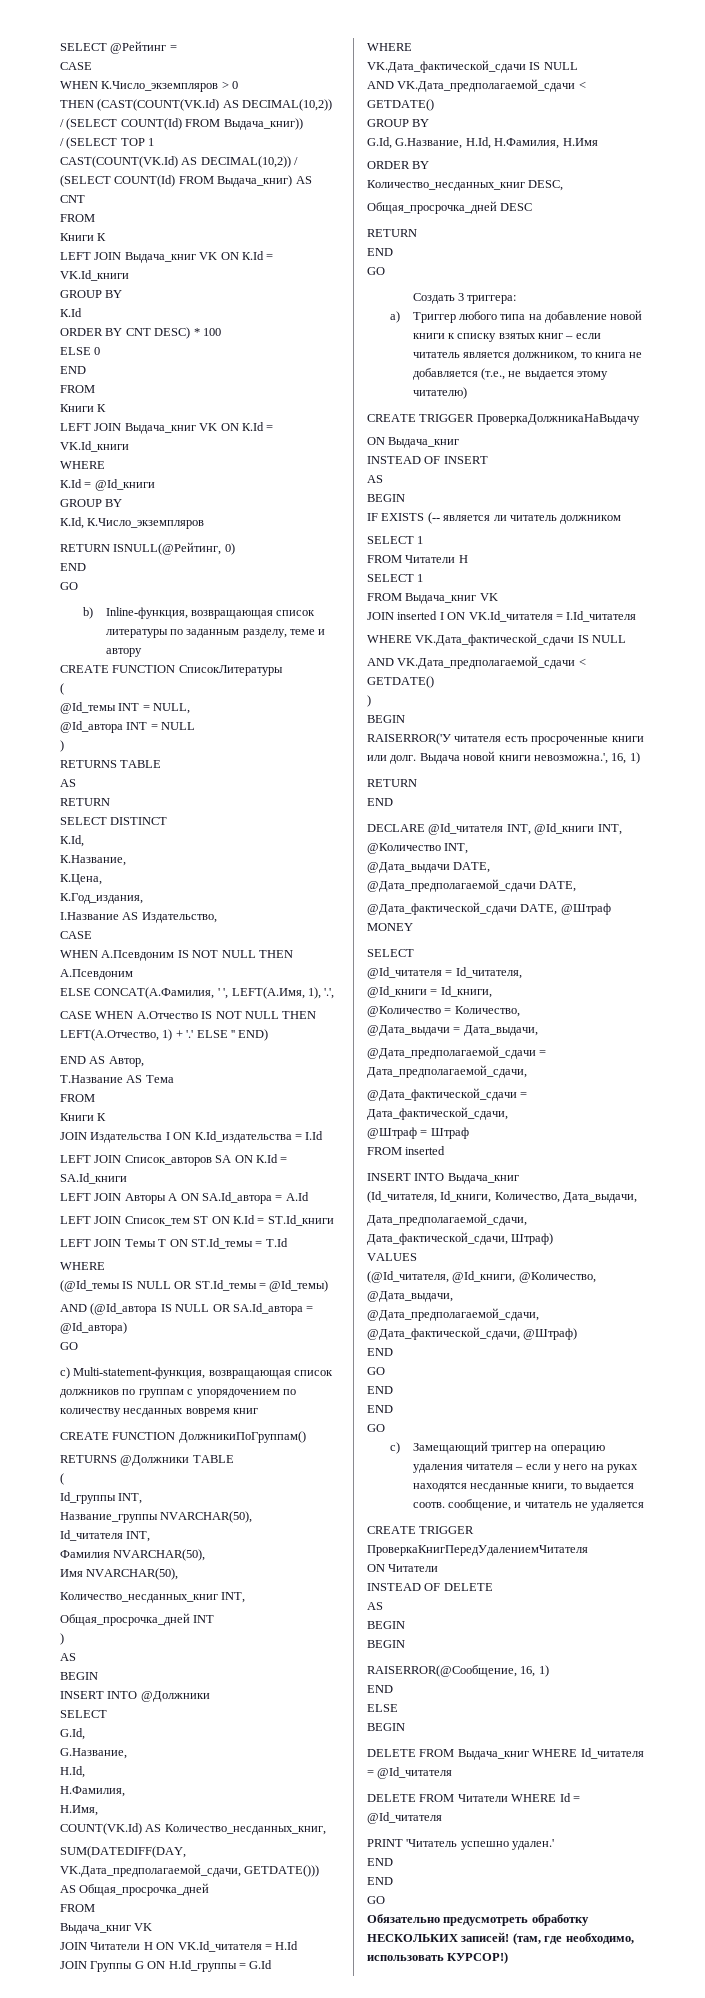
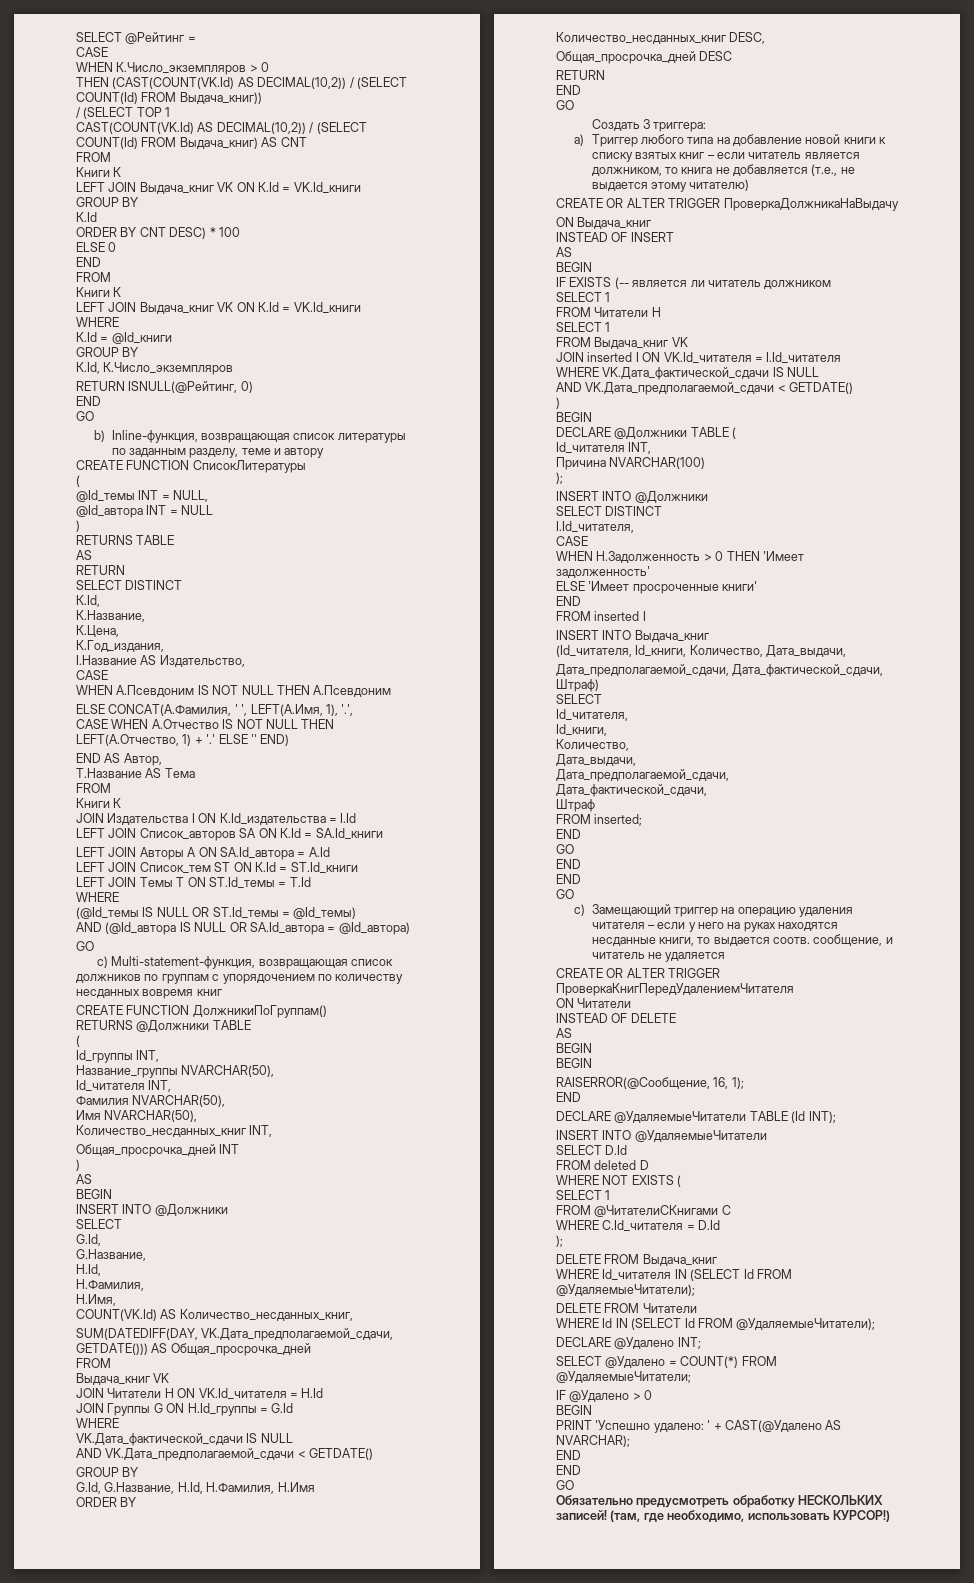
(416, 418) none -> [606,198,665,208] OR ALTER
[367,733,644,745] [367,751,640,764] [367,779,417,787] [367,798,393,806] [367,823,622,835] [367,843,469,854] [367,862,491,873] [367,879,577,892] [367,902,611,915] [367,923,413,931] [367,949,414,957] [367,967,522,979] [367,986,492,998] [367,1006,520,1017] [367,1025,538,1036] [367,1046,547,1059] [367,1065,527,1078] [367,1088,528,1101] [367,1107,508,1120] [367,1127,469,1139] RAISERROR('У читателя есть просроченные книги или долг. Выдача новой книги невозможна.', 16, 1) // RETURN // END // DECLARE @Id_читателя INT, @Id_книги INT, @Количество INT, // @Дата_выдачи DATE, @Дата_предполагаемой_сдачи DATE, // @Дата_фактической_сдачи DATE, @Штраф MONEY // SELECT // @Id_читателя = Id_читателя, // @Id_книги = Id_книги, // @Количество = Количество, // @Дата_выдачи = Дата_выдачи, // @Дата_предполагаемой_сдачи = Дата_предполагаемой_сдачи, // @Дата_фактической_сдачи = Дата_фактической_сдачи, // @Штраф = Штраф -> [556,427,737,439] [556,442,652,454] [556,457,706,470] [556,472,563,484] [556,491,708,503] [556,506,663,516] [556,521,634,533] [556,536,588,546] [556,551,804,563] [556,566,650,578] [556,581,758,594] [556,596,581,606] DECLARE @Должники TABLE ( // Id_читателя INT, // Причина NVARCHAR(100) // ); // INSERT INTO @Должники // SELECT DISTINCT // I.Id_читателя, // CASE // WHEN H.Задолженность > 0 THEN 'Имеет задолженность' // ELSE 'Имеет просроченные книги' // END
(446, 1150) none -> [642,611,646,621] I
[367,1253,417,1261] [367,1271,596,1283] [367,1291,453,1302] [367,1308,539,1321] [367,1327,578,1340] VALUES // (@Id_читателя, @Id_книги, @Количество, @Дата_выдачи, // @Дата_предполагаемой_сдачи, @Дата_фактической_сдачи, @Штраф) -> [556,694,602,704] [556,709,628,721] [556,724,607,736] [556,739,629,751] [556,754,636,766] [556,769,729,782] [556,784,707,797] [556,799,595,812] [556,814,643,826] SELECT // Id_читателя, // Id_книги, // Количество, // Дата_выдачи, // Дата_предполагаемой_сдачи, // Дата_фактической_сдачи, // Штраф // FROM inserted;
(416, 1530) none -> [606,968,665,978] OR ALTER
[538,1665,549,1677] [367,1685,393,1693] [367,1704,398,1712] [367,1723,405,1731] 1) // END // ELSE // BEGIN -> [731,1077,744,1089] [556,1092,581,1102] [556,1111,836,1123] [556,1130,767,1142] [556,1145,628,1155] [556,1160,649,1170] [556,1175,682,1187] [556,1190,611,1200] [556,1205,731,1217] [556,1220,721,1231] [556,1235,563,1247] 1); // END // DECLARE @УдаляемыеЧитатели TABLE (Id INT); // INSERT INTO @УдаляемыеЧитатели // SELECT D.Id // FROM deleted D // WHERE NOT EXISTS ( // SELECT 1 // FROM @ЧитателиСКнигами C // WHERE C.Id_читателя = D.Id // );
(529, 1754) none -> (717, 1260) //
[367,1767,453,1779] = @Id_читателя -> [674,1269,792,1281] [556,1284,695,1296] IN (SELECT Id FROM @УдаляемыеЧитатели);
(508, 1798) none -> (697, 1308) //
[572,1796,580,1802] [367,1812,442,1824] [367,1839,555,1850] = @Id_читателя // PRINT 'Читатель успешно удален.' -> [615,1318,876,1330] [556,1337,701,1349] [556,1356,777,1368] [556,1371,691,1383] [556,1390,653,1402] [556,1405,592,1415] [556,1420,842,1433] [556,1435,630,1447] IN (SELECT Id FROM @УдаляемыеЧитатели); // DECLARE @Удалено INT; // SELECT @Удалено = COUNT(*) FROM @УдаляемыеЧитатели; // IF @Удалено > 0 // BEGIN // PRINT 'Успешно удалено: ' + CAST(@Удалено AS NVARCHAR);

